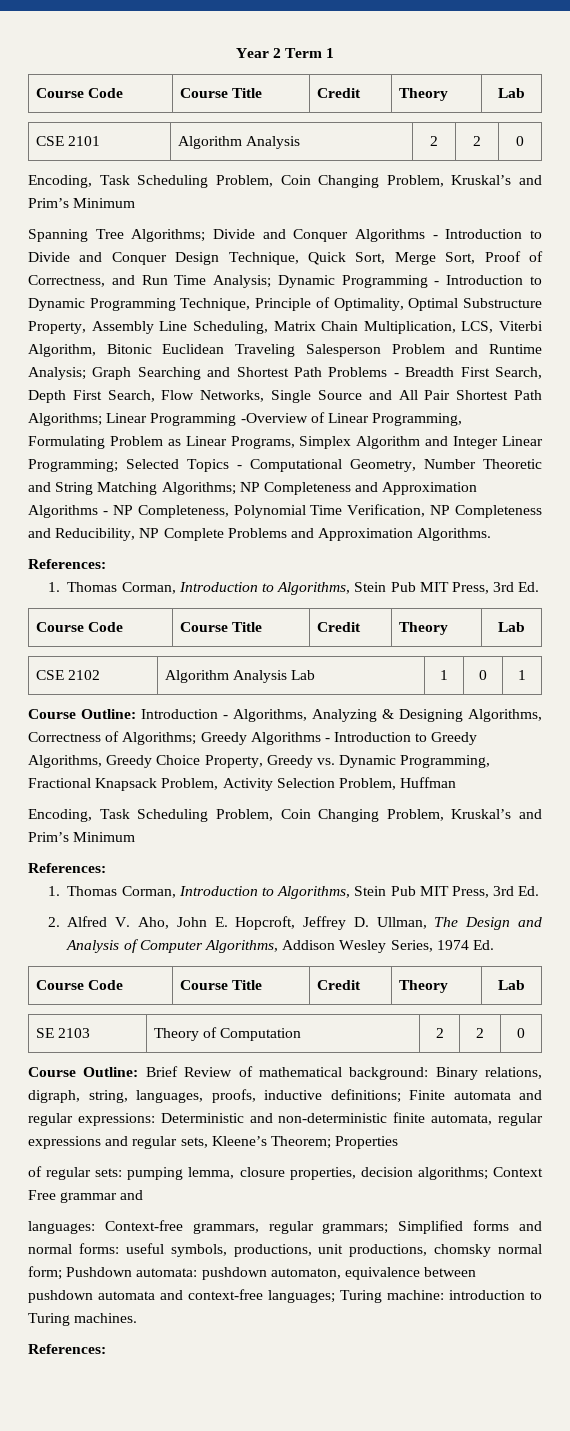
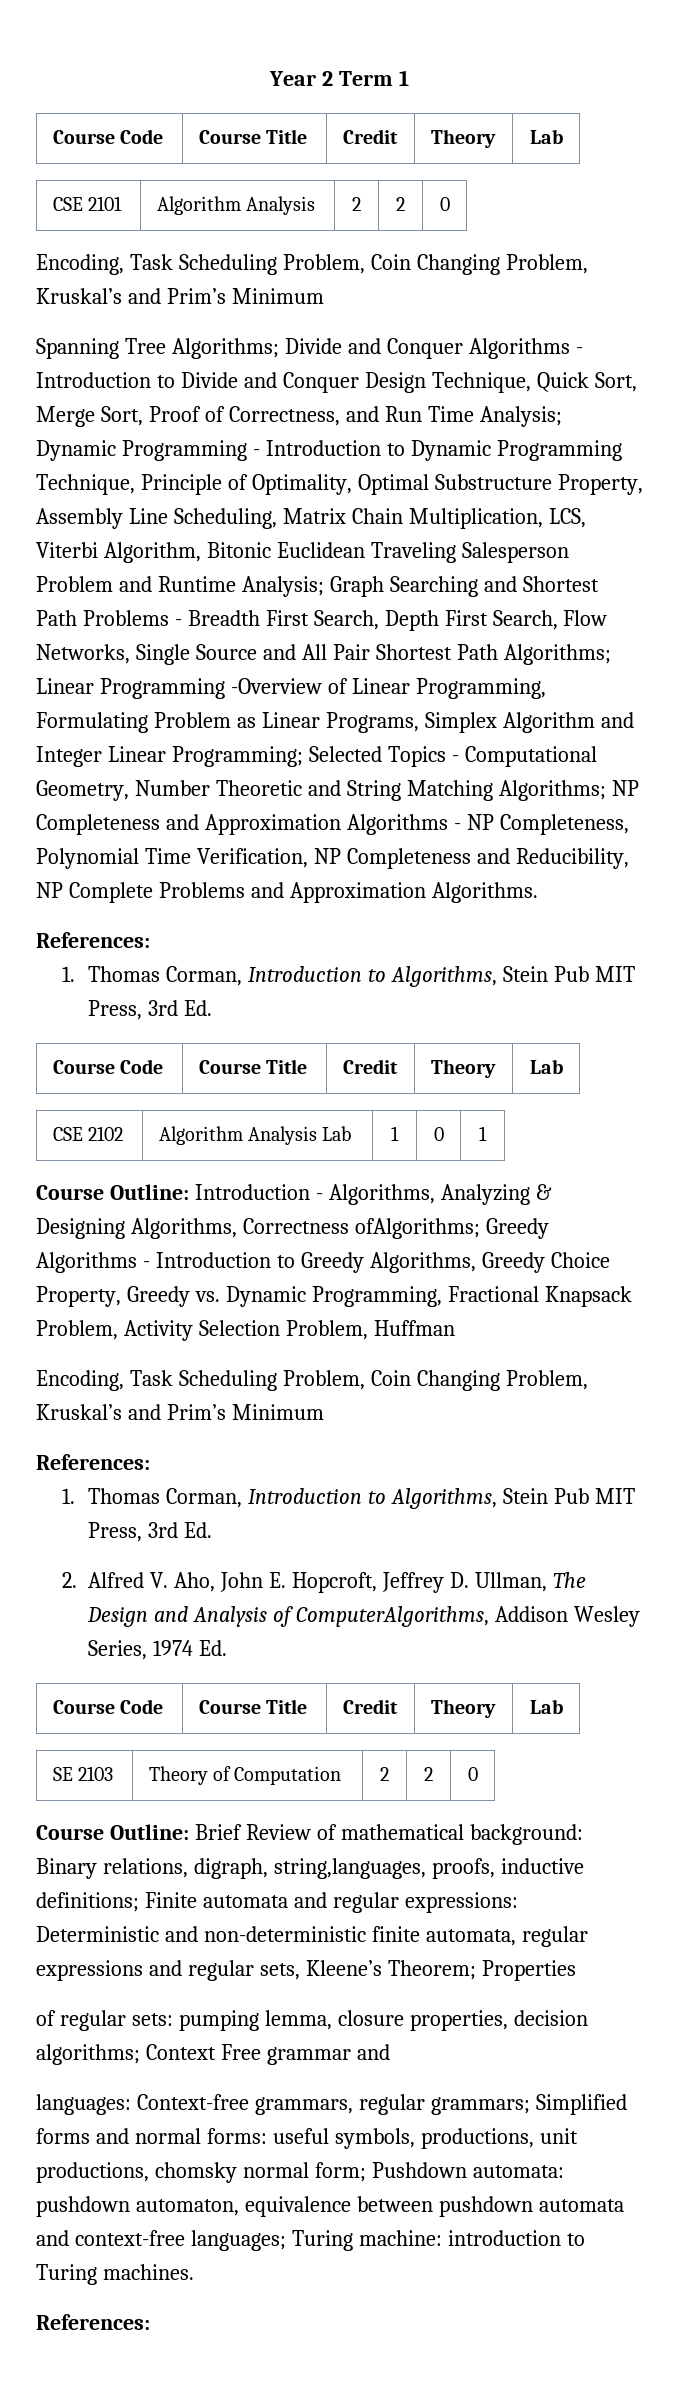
[105,731,197,745] of Algorithms; -> [354,1218,480,1239] ofAlgorithms;
[139,940,278,953] Computer Algorithms, -> [296,1606,490,1627] ComputerAlgorithms,
[88,1090,203,1103] string, languages, -> [273,1858,426,1879] string,languages,

